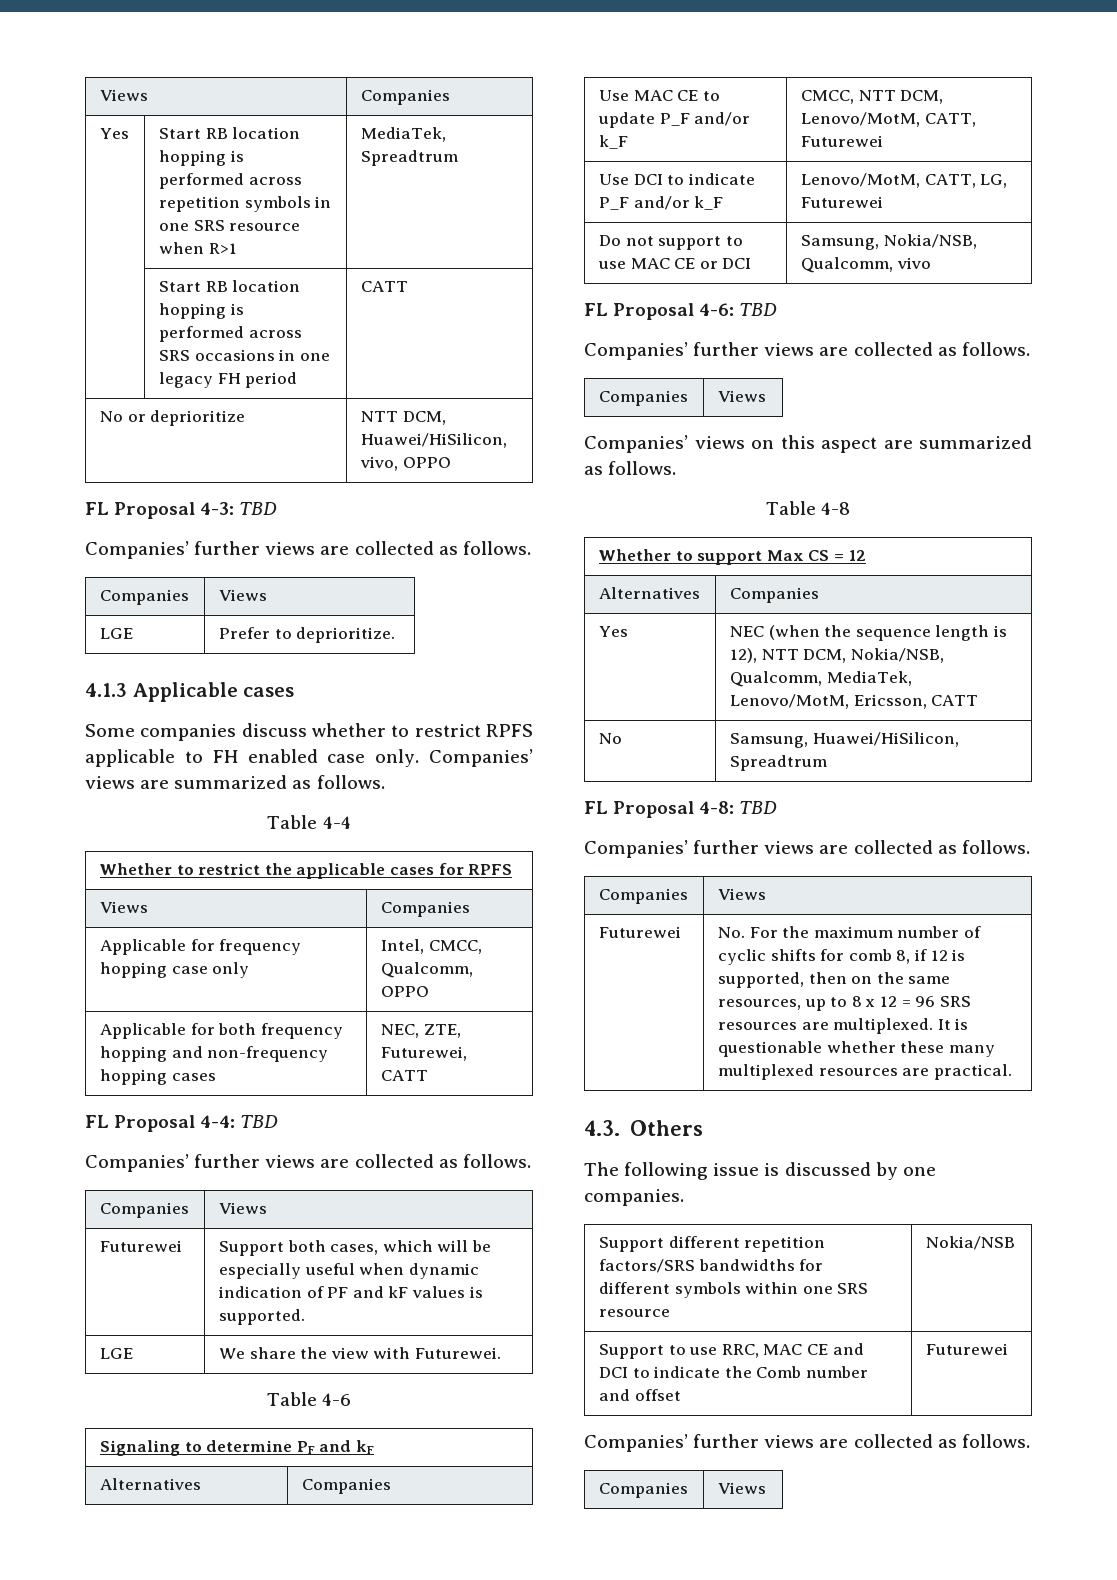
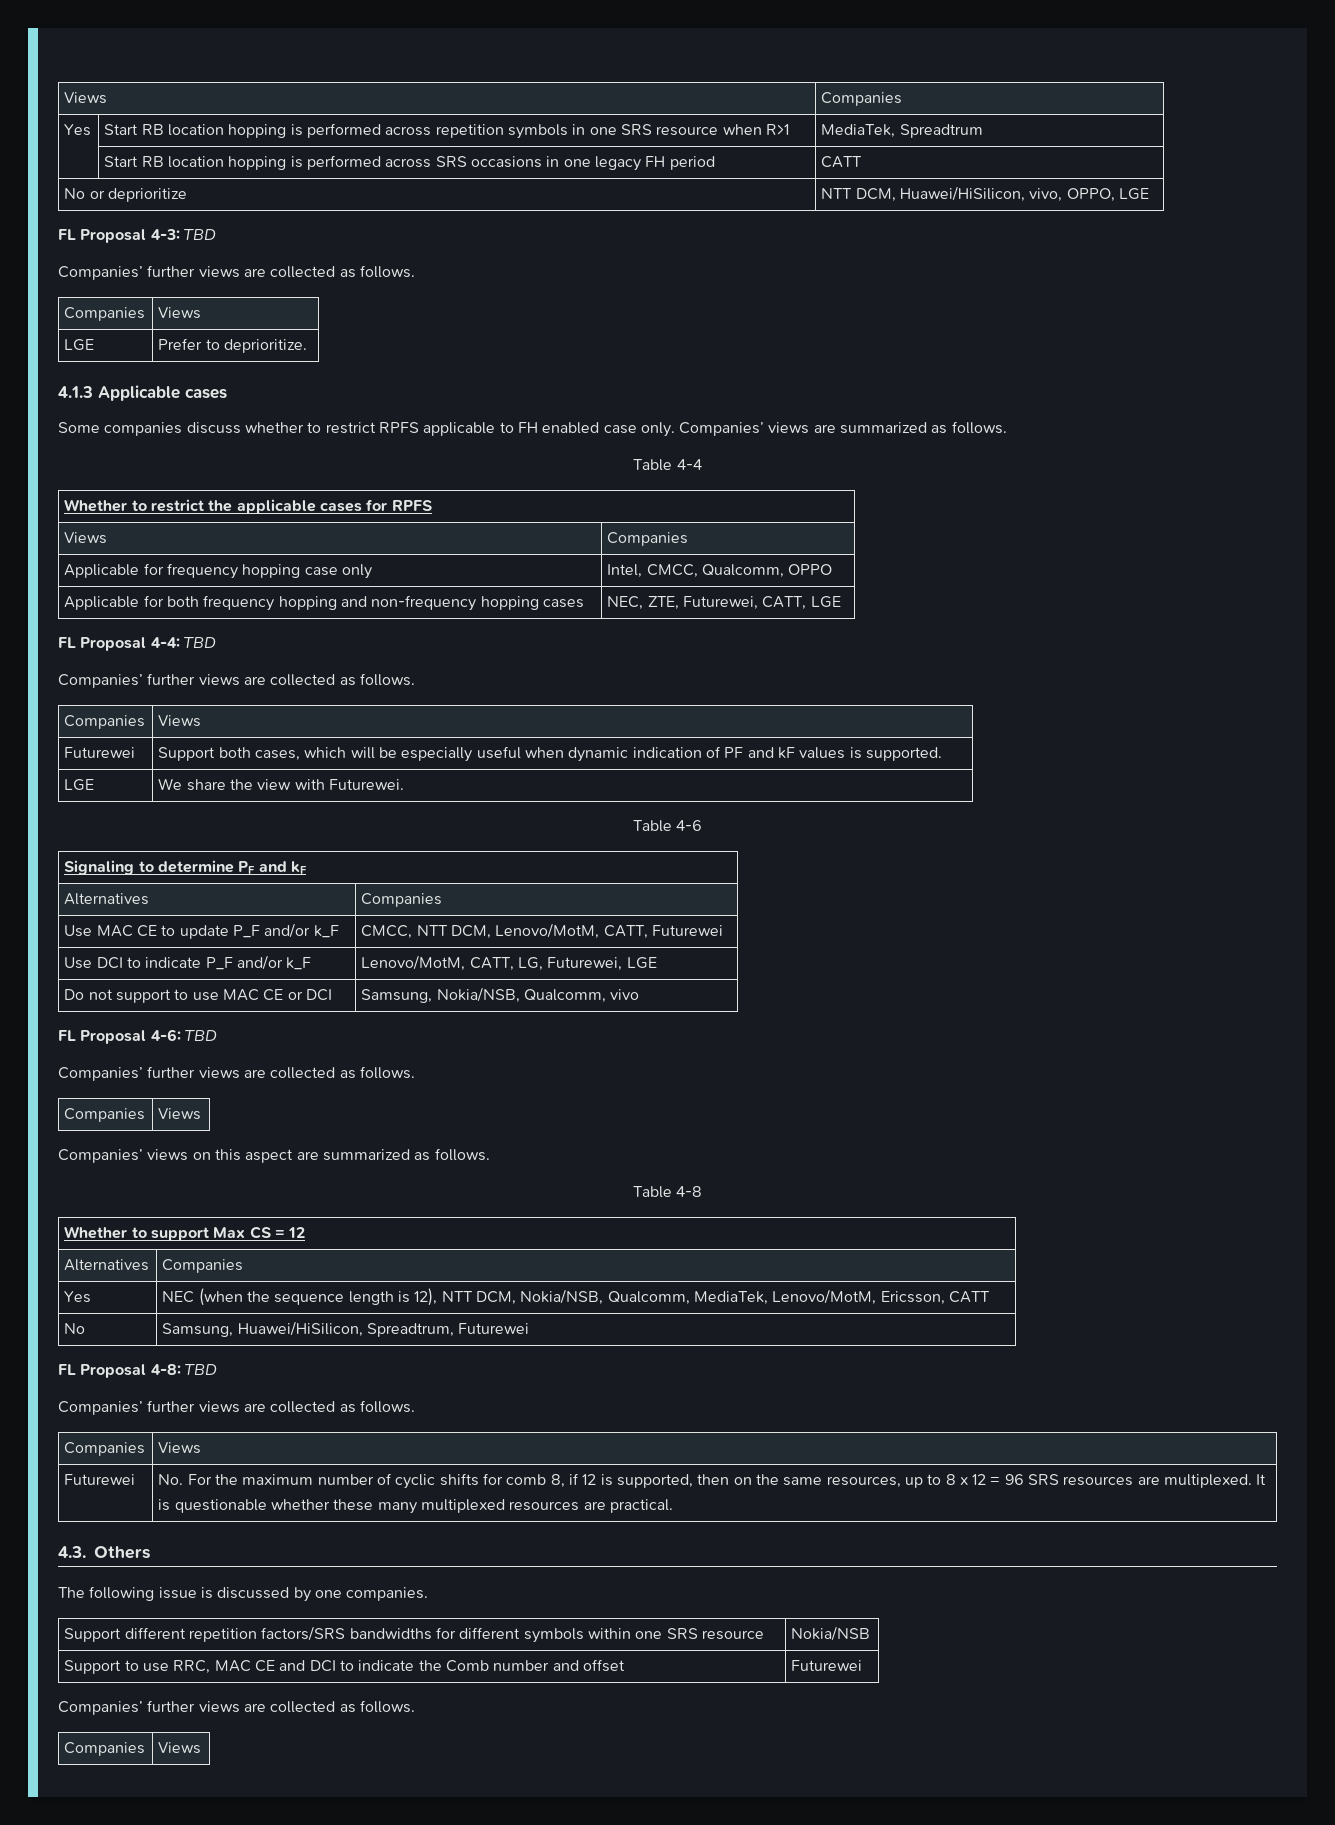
[402,457,451,468] OPPO -> [1066,188,1150,202] OPPO, LGE
[380,1070,428,1081] CATT -> [762,596,841,610] CATT, LGE
[800,196,883,208] Futurewei -> [547,957,657,971] Futurewei, LGE
[729,755,827,771] Spreadtrum -> [367,1323,530,1337] Spreadtrum, Futurewei

